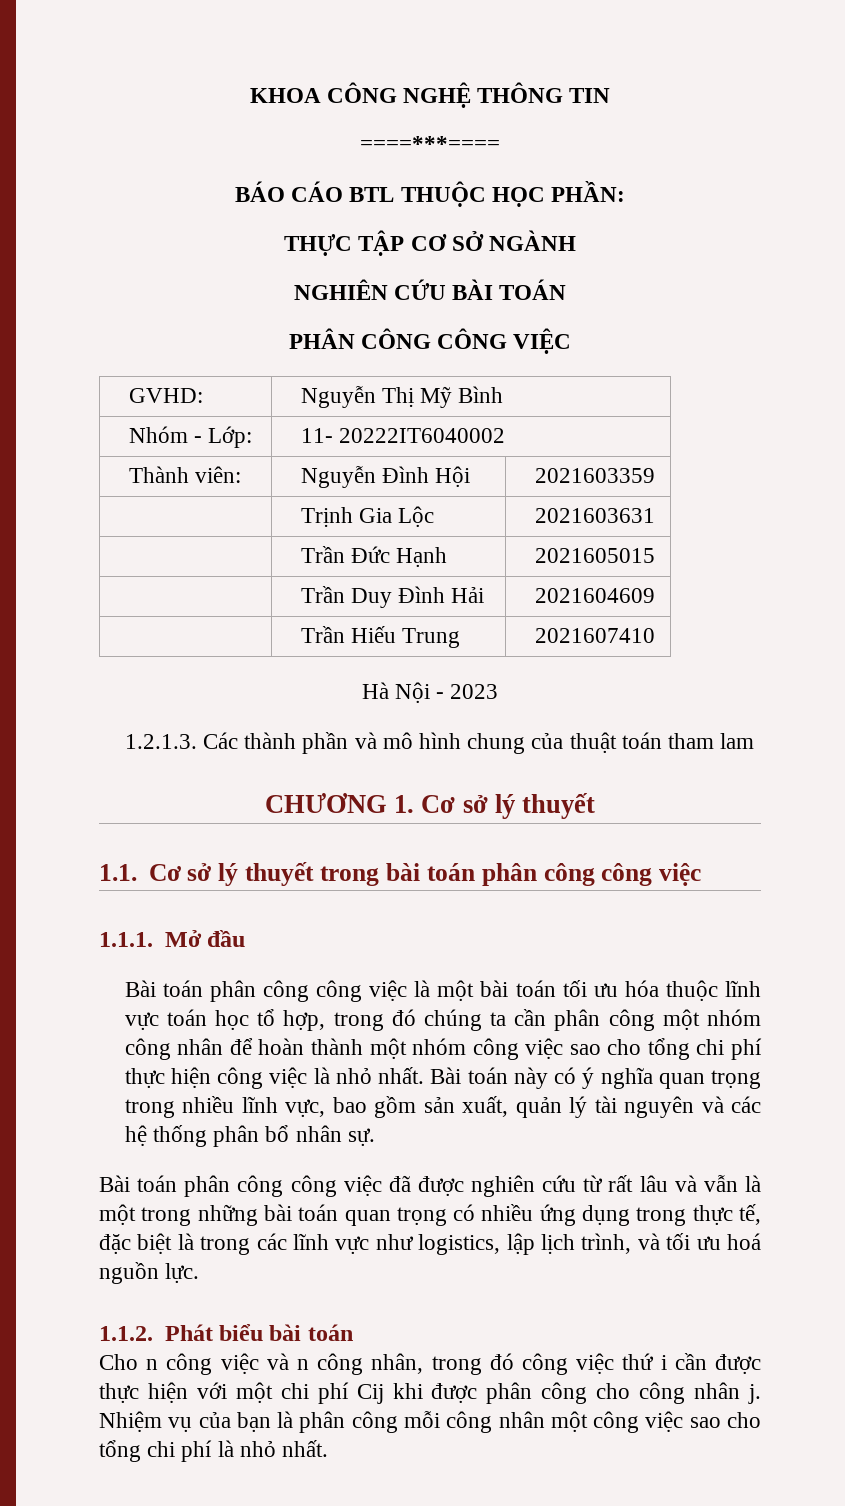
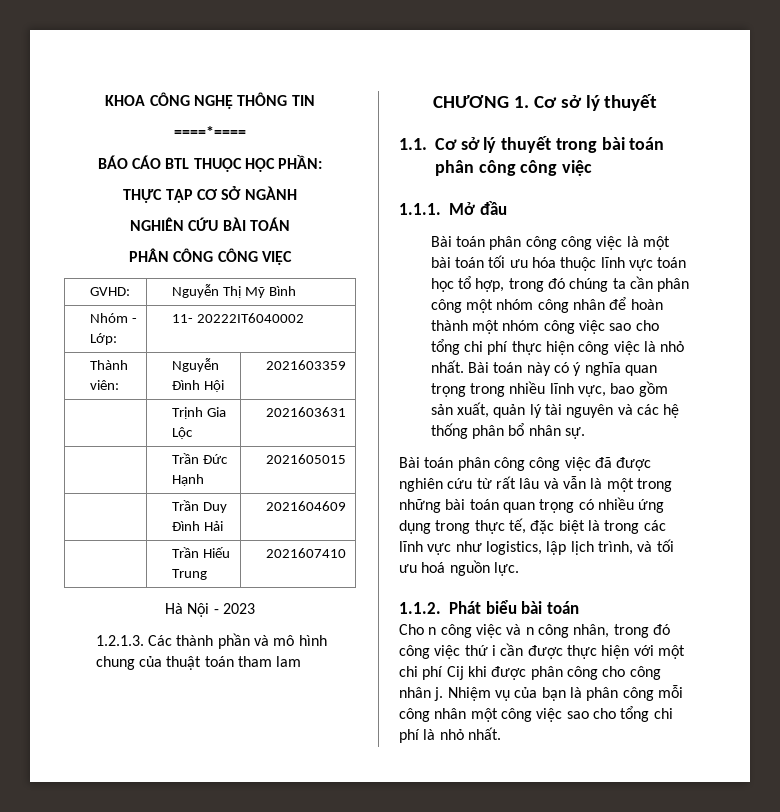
[360,136,500,151] ====***==== -> [174,126,246,137] ====*====

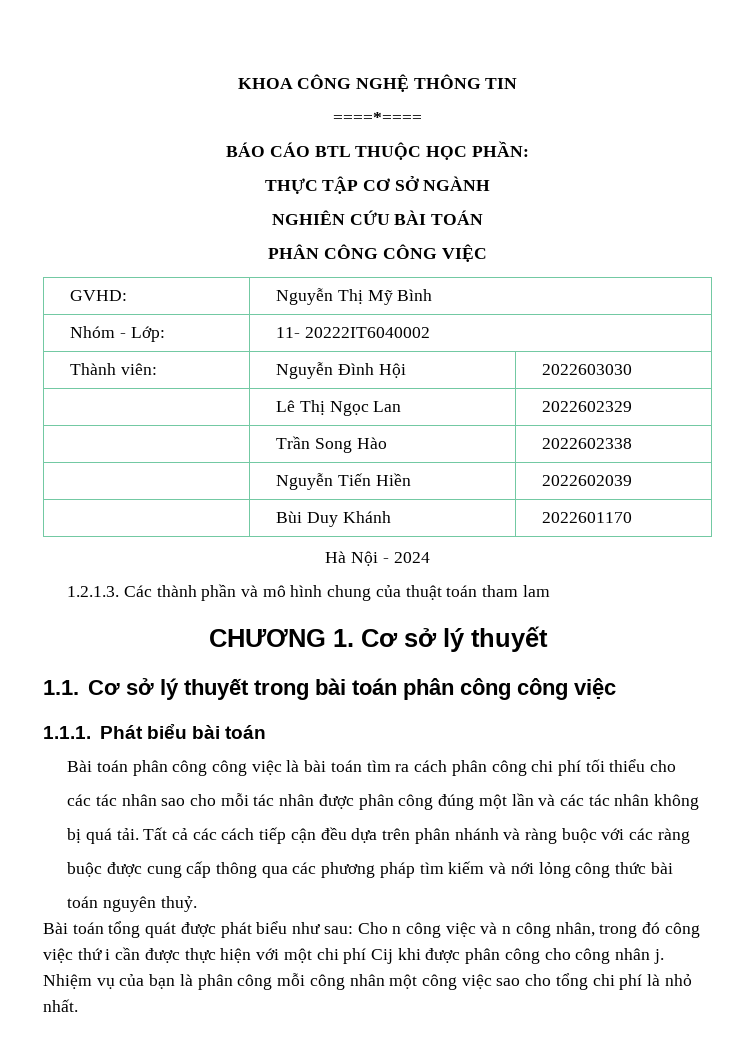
[266,360,347,370] [172,407,227,419] [172,427,194,439] [266,407,347,417] [172,453,229,464] [172,474,205,486] [266,454,347,464] [172,500,228,513] [172,521,224,531] [266,501,347,511] [172,547,231,558] [172,569,208,580] [266,548,347,558] 2021603359 // | Trịnh Gia Lộc | 2021603631 // | Trần Đức Hạnh | 2021605015 // | Trần Duy Đình Hải | 2021604609 // | Trần Hiếu Trung | 2021607410 -> [542,364,633,375] [276,400,402,416] [542,401,633,412] [276,436,387,453] [542,438,633,449] [276,473,411,490] [542,475,633,486] [276,511,391,527] [542,512,633,523] 2022603030 // | Lê Thị Ngọc Lan | 2022602329 // | Trần Song Hào | 2022602338 // | Nguyễn Tiến Hiền | 2022602039 // | Bùi Duy Khánh | 2022601170
[222,603,255,614] 2023 -> [393,552,430,563] 2024
[449,201,507,215] Mở đầu -> [99,724,267,739] Phát biểu bài toán
[643,236,671,250] [430,255,687,271] [430,276,690,292] [430,297,663,313] [430,320,659,334] [430,339,685,355] [430,360,658,376] [430,381,668,397] [430,402,680,418] [430,423,586,439] [399,457,652,471] [399,476,672,492] [399,497,665,513] [399,518,666,534] [399,539,674,555] [399,560,519,576] [399,600,579,614] một bài toán tối ưu hóa thuộc lĩnh vực toán học tổ hợp, trong đó chúng ta cần phân công một nhóm công nhân để hoàn thành một nhóm công việc sao cho tổng chi phí thực hiện công việc là nhỏ nhất. Bài toán này có ý nghĩa quan trọng trong nhiều lĩnh vực, bao gồm sản xuất, quản lý tài nguyên và các hệ thống phân bổ nhân sự. // Bài toán phân công công việc đã được nghiên cứu từ rất lâu và vẫn là một trong những bài toán quan trọng có nhiều ứng dụng trong thực tế, đặc biệt là trong các lĩnh vực như logistics, lập lịch trình, và tối ưu hoá nguồn lực. // 1.1.2. Phát biểu bài toán // -> [304,759,677,776] [67,793,700,810] [67,827,690,844] [67,861,673,878] [67,896,197,912] [43,921,353,938] bài toán tìm ra cách phân công chi phí tối thiểu cho // các tác nhân sao cho mỗi tác nhân được phân công đúng một lần và các tác nhân không // bị quá tải. Tất cả các cách tiếp cận đều dựa trên phân nhánh và ràng buộc với các ràng // buộc được cung cấp thông qua các phương pháp tìm kiếm và nới lỏng công thức bài // toán nguyên thuỷ. // Bài toán tổng quát được phát biểu như sau:

